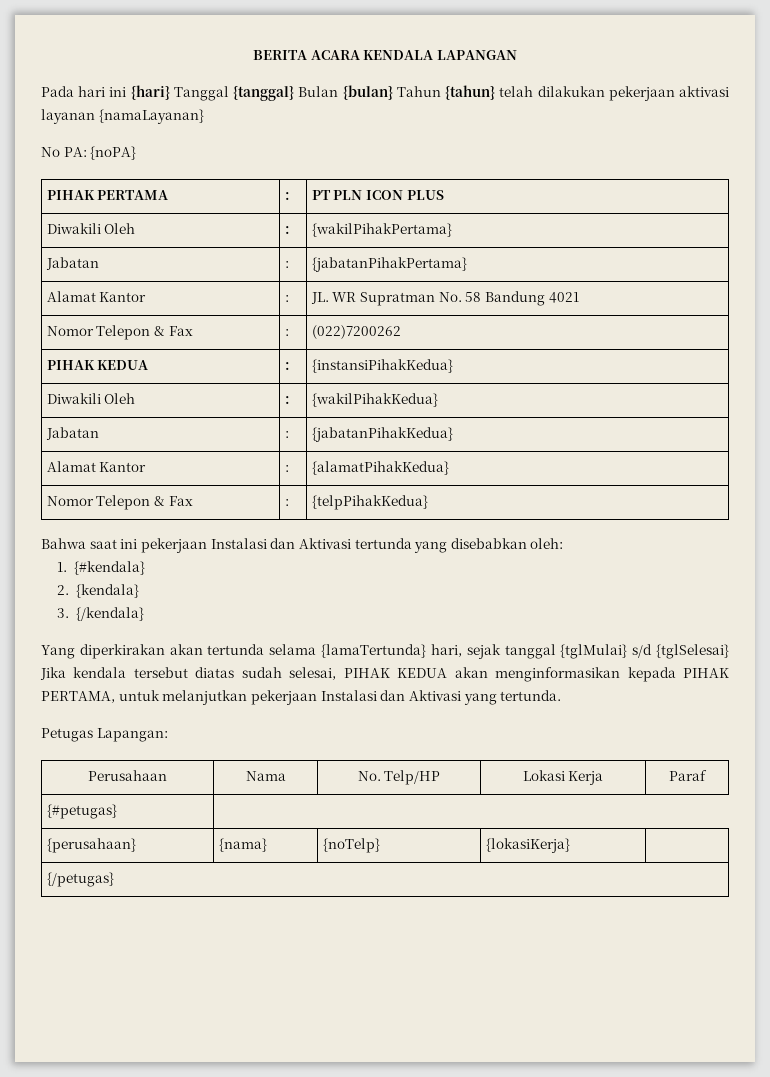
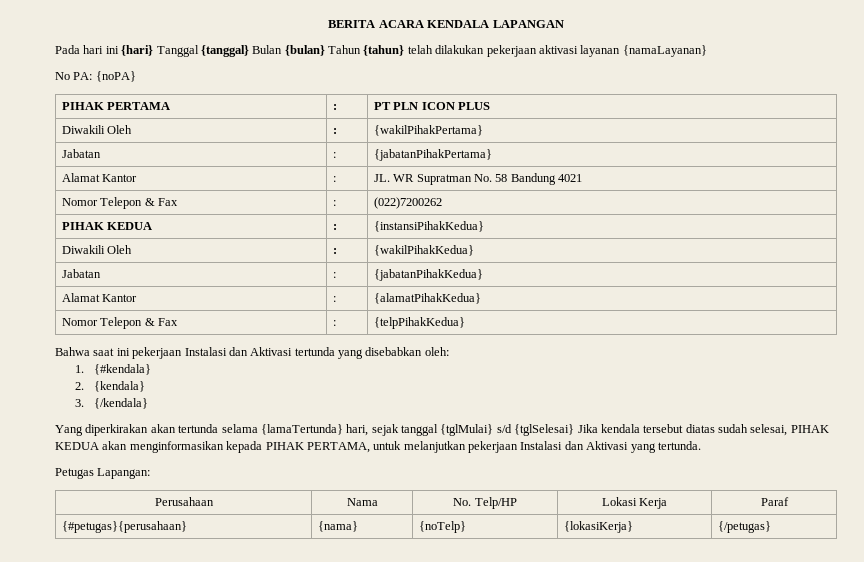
[46,804,117,819] [46,838,136,853] {#petugas} // {perusahaan} -> [61,521,187,533] {#petugas}{perusahaan}
(570, 845) // -> (633, 527) none

